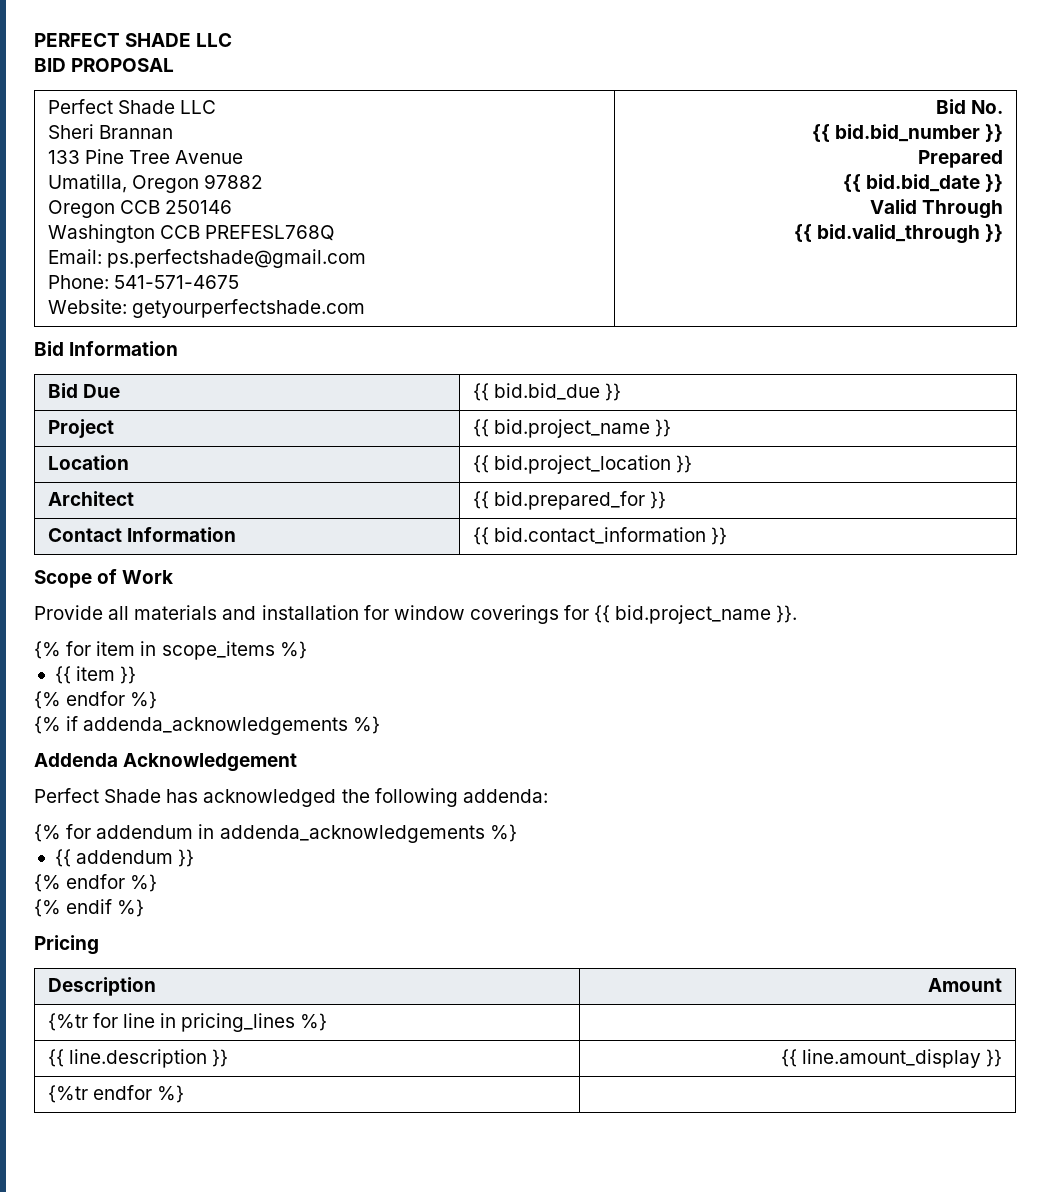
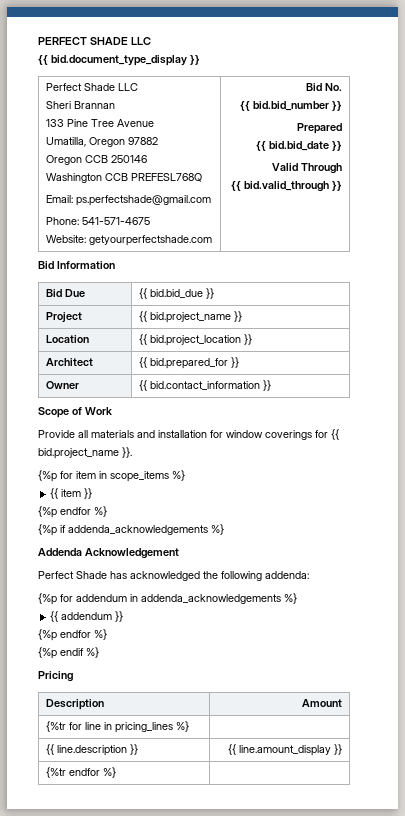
[34,58,175,72] BID PROPOSAL -> [38,54,200,66] {{ bid.document_type_display }}
[47,527,236,542] Contact Information -> [46,381,80,389] Owner
[34,641,61,659] {% -> [38,470,57,482] {%p
[34,691,158,709] [34,716,61,734] {% endfor %} // {% -> [38,506,107,518] [38,524,57,536] {%p endfor %} // {%p
[34,824,61,842] {% -> [38,593,57,605] {%p
[34,874,158,892] [34,899,61,917] {% endfor %} // {% -> [38,629,107,641] [38,647,57,659] {%p endfor %} // {%p

